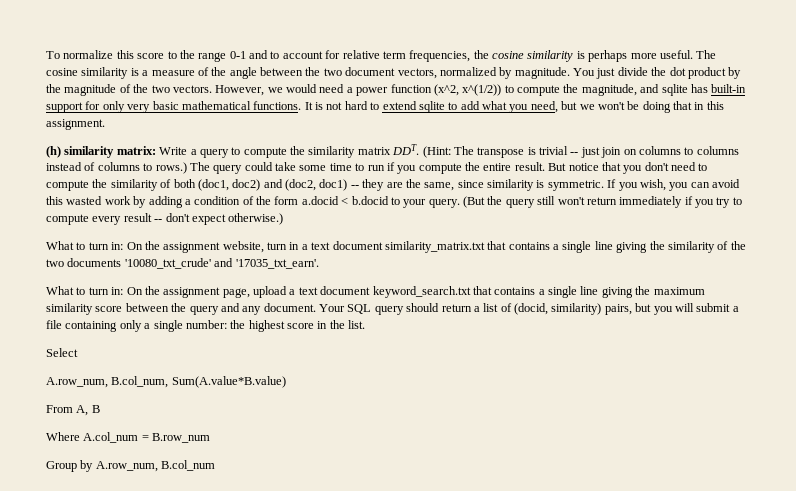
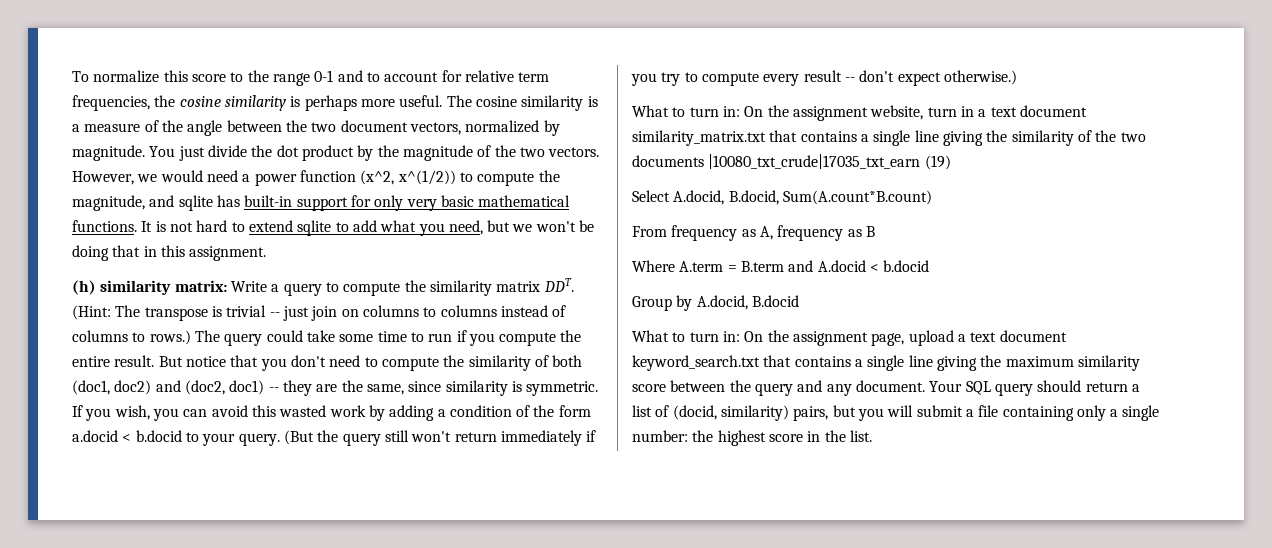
[124,258,319,269] '10080_txt_crude' and '17035_txt_earn'. -> [708,154,951,170] [632,190,932,205] [632,225,875,241] [632,260,930,272] [632,295,799,311] |10080_txt_crude|17035_txt_earn (19) // Select A.docid, B.docid, Sum(A.count*B.count) // From frequency as A, frequency as B // Where A.term = B.term and A.docid < b.docid // Group by A.docid, B.docid
[46,348,78,357] [46,376,286,388] [46,405,100,416] [46,432,211,443] [46,460,216,472] // Select // A.row_num, B.col_num, Sum(A.value*B.value) // From A, B // Where A.col_num = B.row_num // Group by A.row_num, B.col_num -> (872, 436) none

